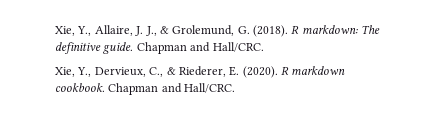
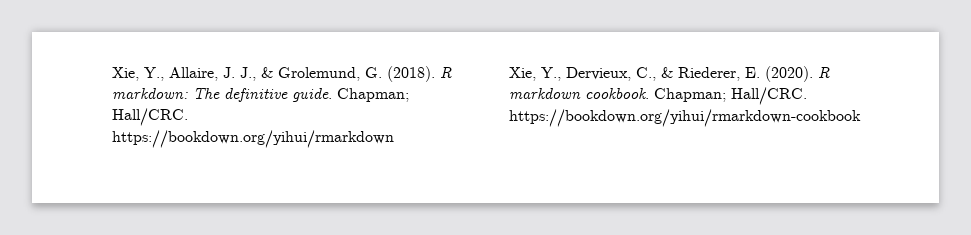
[136,42,264,54] Chapman and Hall/CRC. -> [337,88,409,102] [112,108,188,126] [112,130,394,148] Chapman; Hall/CRC. https://bookdown.org/yihui/rmarkdown
[108,83,236,95] Chapman and Hall/CRC. -> [654,87,807,105] [509,109,861,127] Chapman; Hall/CRC. https://bookdown.org/yihui/rmarkdown-cookbook

